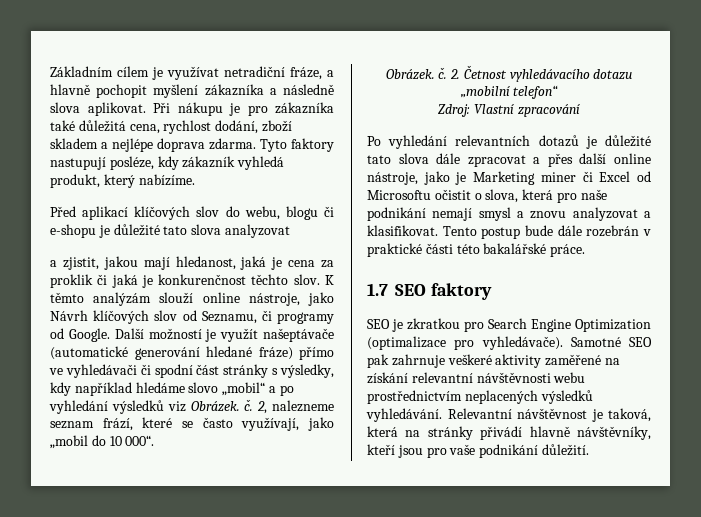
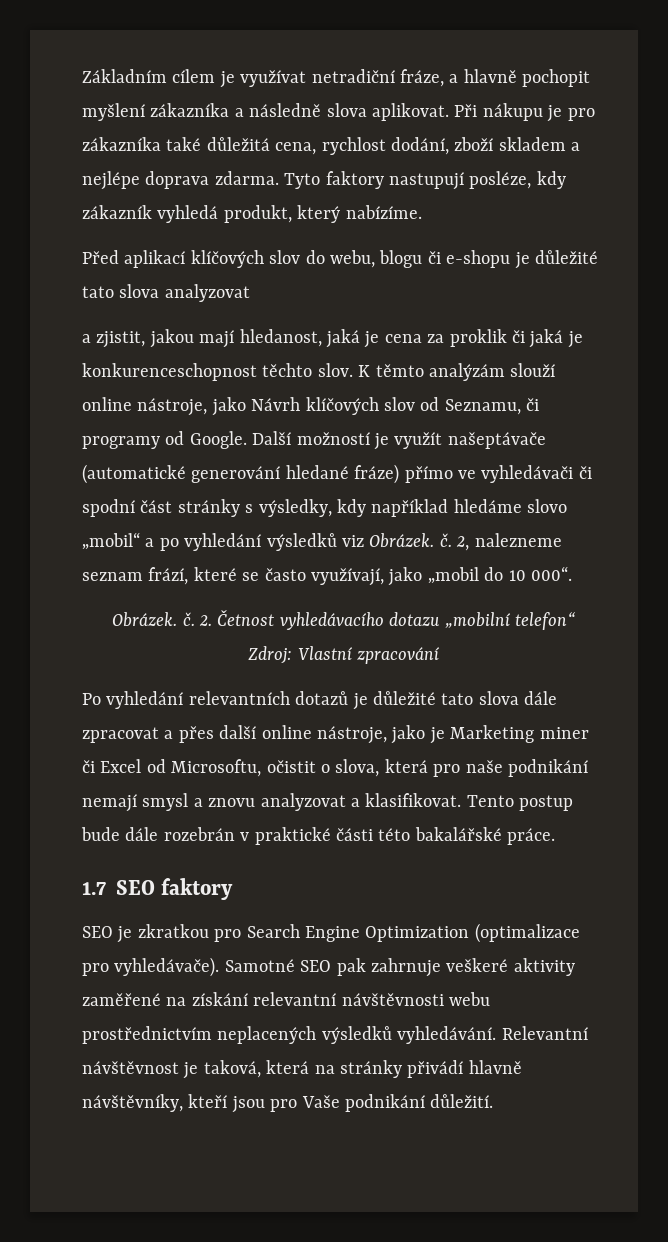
[158,274,247,285] konkurenčnost -> [82,363,257,381] konkurenceschopnost
[367,190,431,200] Microsoftu -> [171,759,262,777] Microsoftu,
[449,444,476,455] vaše -> [301,1095,340,1108] Vaše

